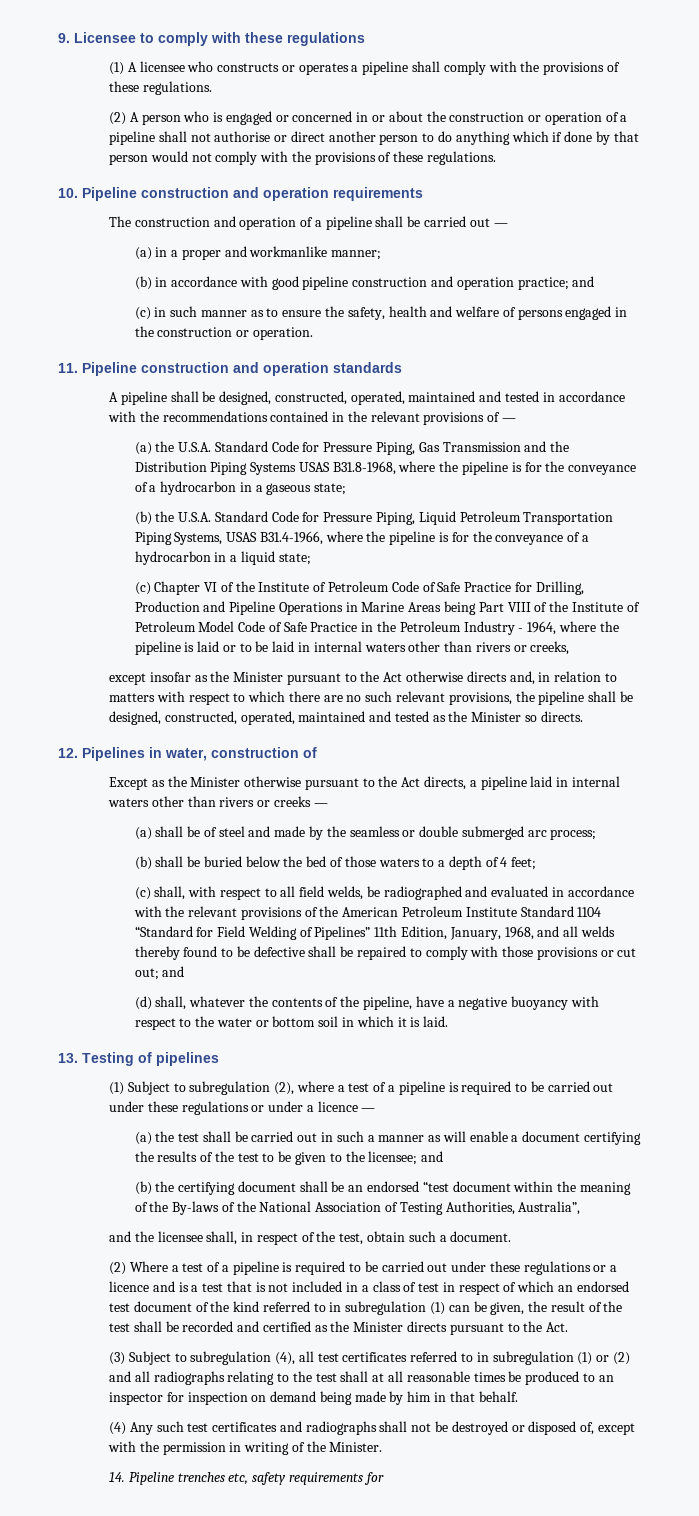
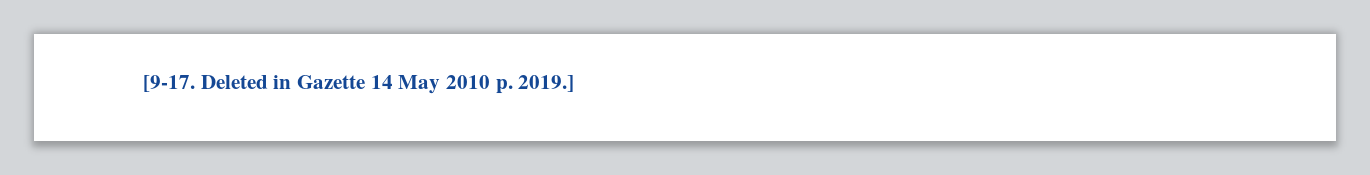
[58,32,365,46] [109,61,620,75] [109,81,212,95] [109,111,628,125] [109,131,639,145] [109,151,497,165] [58,187,423,201] [109,216,508,230] [134,246,382,260] [134,276,595,290] [134,306,628,320] [134,326,313,340] [58,362,402,376] [109,391,625,405] [108,411,517,425] [134,441,570,455] [134,461,637,475] [134,481,347,495] [134,511,614,525] [134,531,589,545] [134,551,311,565] [134,581,584,595] [134,601,640,615] [134,621,619,635] [134,641,570,655] [109,671,617,685] [109,691,633,705] [109,711,583,725] [58,747,317,761] [109,776,620,790] [108,796,328,807] [134,826,597,840] [134,856,537,870] [134,886,634,900] [133,906,602,920] [134,926,615,940] [134,946,637,960] [134,966,185,980] [134,996,599,1010] [134,1016,449,1030] [58,1052,219,1066] [109,1081,614,1095] [109,1101,376,1115] [134,1131,641,1145] [134,1151,444,1165] [134,1181,631,1195] [134,1201,581,1215] [109,1231,512,1245] [109,1261,618,1275] [109,1281,629,1295] [109,1301,623,1315] [109,1321,569,1335] [109,1351,630,1365] [109,1371,614,1385] [109,1391,518,1405] [109,1421,635,1435] [108,1441,383,1455] [109,1472,384,1485] 9. Licensee to comply with these regulations // (1) A licensee who constructs or operates a pipeline shall comply with the provisions of these regulations. // (2) A person who is engaged or concerned in or about the construction or operation of a pipeline shall not authorise or direct another person to do anything which if done by that person would not comply with the provisions of these regulations. // 10. Pipeline construction and operation requirements // The construction and operation of a pipeline shall be carried out — // (a) in a proper and workmanlike manner; // (b) in accordance with good pipeline construction and operation practice; and // (c) in such manner as to ensure the safety, health and welfare of persons engaged in the construction or operation. // 11. Pipeline construction and operation standards // A pipeline shall be designed, constructed, operated, maintained and tested in accordance with the recommendations contained in the relevant provisions of — // (a) the U.S.A. Standard Code for Pressure Piping, Gas Transmission and the Distribution Piping Systems USAS B31.8-1968, where the pipeline is for the conveyance of a hydrocarbon in a gaseous state; // (b) the U.S.A. Standard Code for Pressure Piping, Liquid Petroleum Transportation Piping Systems, USAS B31.4-1966, where the pipeline is for the conveyance of a hydrocarbon in a liquid state; // (c) Chapter VI of the Institute of Petroleum Code of Safe Practice for Drilling, Production and Pipeline Operations in Marine Areas being Part VIII of the Institute of Petroleum Model Code of Safe Practice in the Petroleum Industry - 1964, where the pipeline is laid or to be laid in internal waters other than rivers or creeks, // except insofar as the Minister pursuant to the Act otherwise directs and, in relation to matters with respect to which there are no such relevant provisions, the pipeline shall be designed, constructed, operated, maintained and tested as the Minister so directs. // 12. Pipelines in water, construction of // Except as the Minister otherwise pursuant to the Act directs, a pipeline laid in internal waters other than rivers or creeks — // (a) shall be of steel and made by the seamless or double submerged arc process; // (b) shall be buried below the bed of those waters to a depth of 4 feet; // (c) shall, with respect to all field welds, be radiographed and evaluated in accordance with the relevant provisions of the American Petroleum Institute Standard 1104 “Standard for Field Welding of Pipelines” 11th Edition, January, 1968, and all welds thereby found to be defective shall be repaired to comply with those provisions or cut out; and // (d) shall, whatever the contents of the pipeline, have a negative buoyancy with respect to the water or bottom soil in which it is laid. // 13. Testing of pipelines // (1) Subject to subregulation (2), where a test of a pipeline is required to be carried out under these regulations or under a licence — // (a) the test shall be carried out in such a manner as will enable a document certifying the results of the test to be given to the licensee; and // (b) the certifying document shall be an endorsed “test document within the meaning of the By-laws of the National Association of Testing Authorities, Australia”, // and the licensee shall, in respect of the test, obtain such a document. // (2) Where a test of a pipeline is required to be carried out under these regulations or a licence and is a test that is not included in a class of test in respect of which an endorsed test document of the kind referred to in subregulation (1) can be given, the result of the test shall be recorded and certified as the Minister directs pursuant to the Act. // (3) Subject to subregulation (4), all test certificates referred to in subregulation (1) or (2) and all radiographs relating to the test shall at all reasonable times be produced to an inspector for inspection on demand being made by him in that behalf. // (4) Any such test certificates and radiographs shall not be destroyed or disposed of, except with the permission in writing of the Minister. // 14. Pipeline trenches etc, safety requirements for -> [143,75,575,94] [9-17. Deleted in Gazette 14 May 2010 p. 2019.]

